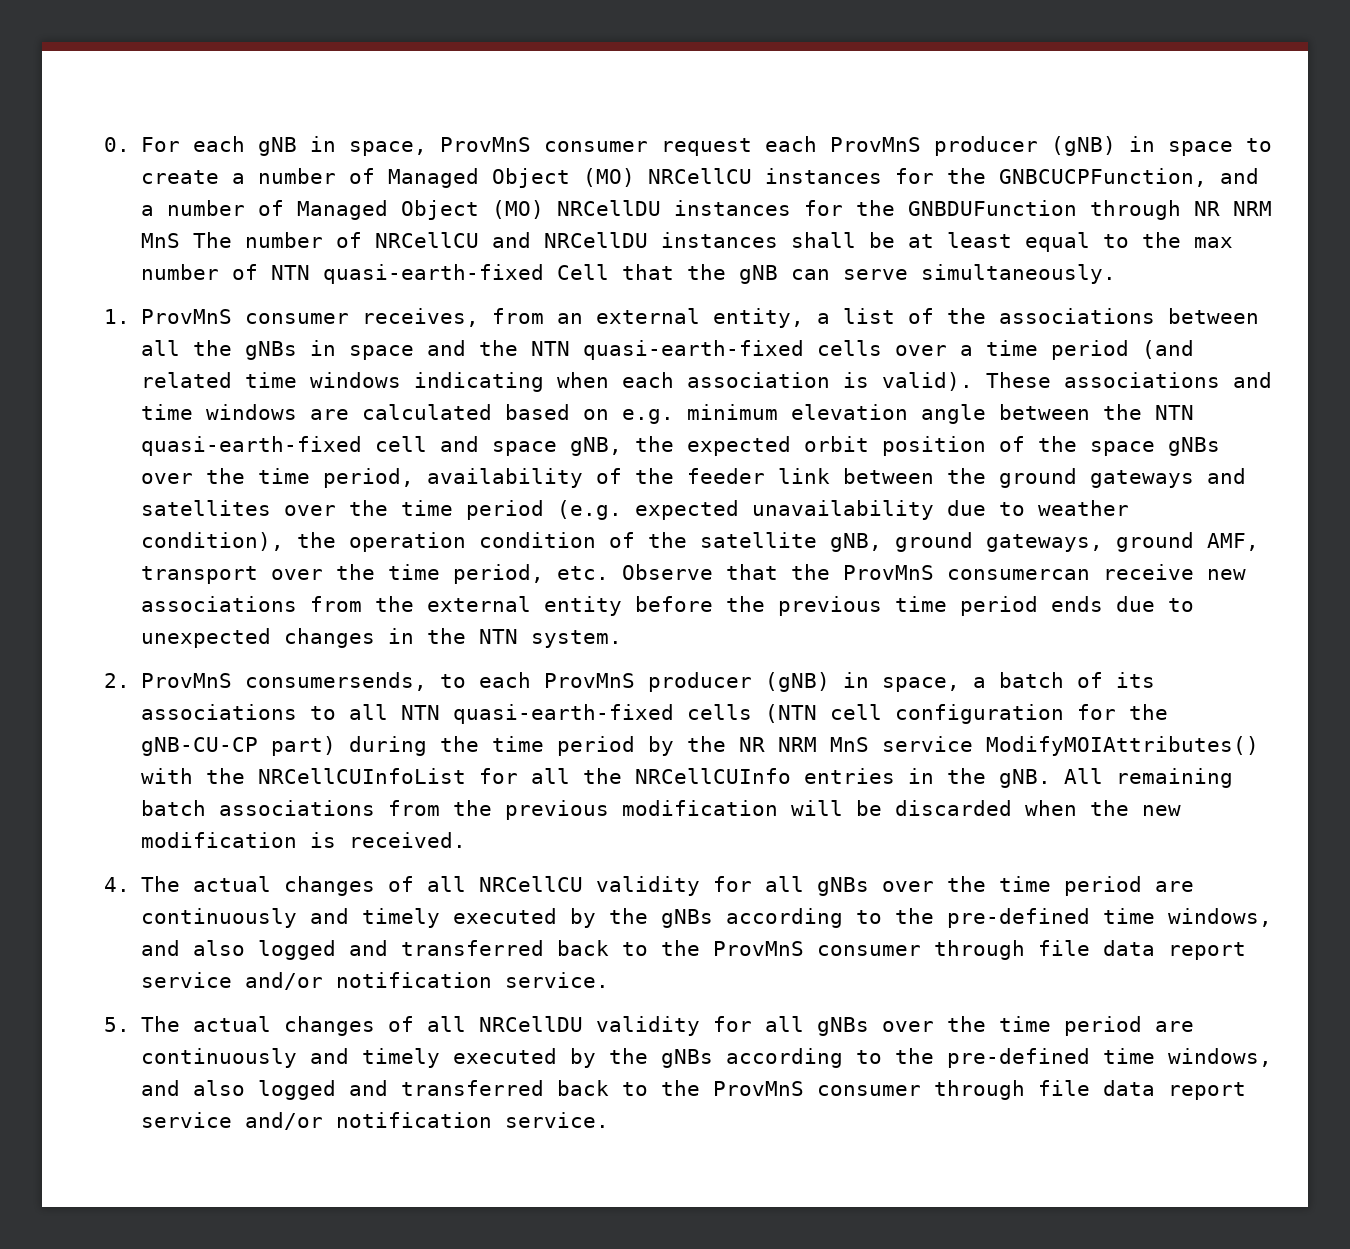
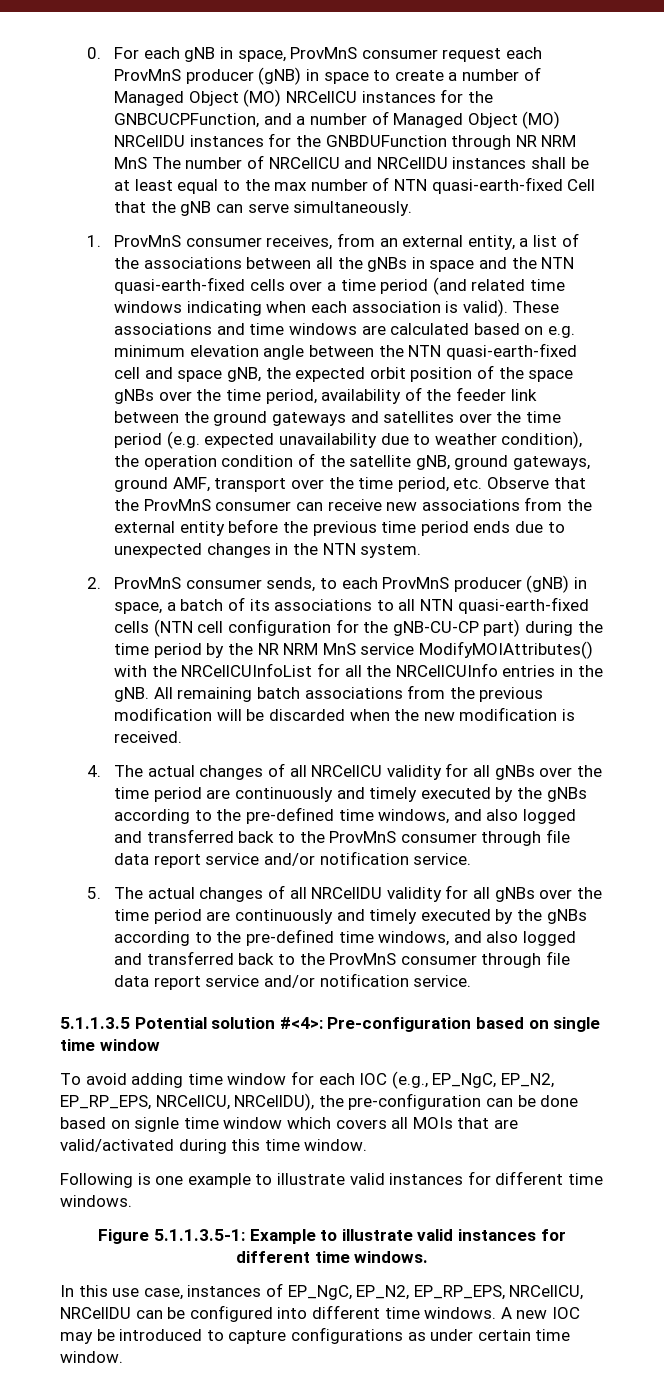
[946,569,1090,580] consumercan -> [215,501,324,511] consumer can
[244,672,427,691] consumersends, -> [185,577,316,592] consumer sends,
(609, 1120) none -> [60,1017,601,1032] [60,1039,160,1051] [60,1071,554,1089] [60,1093,579,1111] [60,1117,518,1132] [60,1139,368,1154] [60,1171,603,1188] [60,1195,132,1207] [98,1229,566,1244] [235,1251,429,1263] [60,1283,584,1300] [60,1305,580,1322] [60,1327,571,1344] [60,1351,123,1363] // 5.1.1.3.5 Potential solution #<4>: Pre-configuration based on single time window // To avoid adding time window for each IOC (e.g., EP_NgC, EP_N2, EP_RP_EPS, NRCellCU, NRCellDU), the pre-configuration can be done based on signle time window which covers all MOIs that are valid/activated during this time window. // Following is one example to illustrate valid instances for different time windows. // Figure 5.1.1.3.5-1: Example to illustrate valid instances for different time windows. // In this use case, instances of EP_NgC, EP_N2, EP_RP_EPS, NRCellCU, NRCellDU can be configured into different time windows. A new IOC may be introduced to capture configurations as under certain time window.

